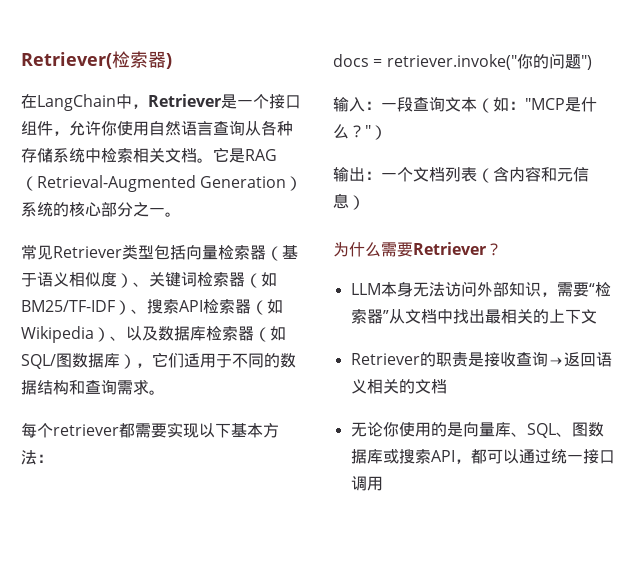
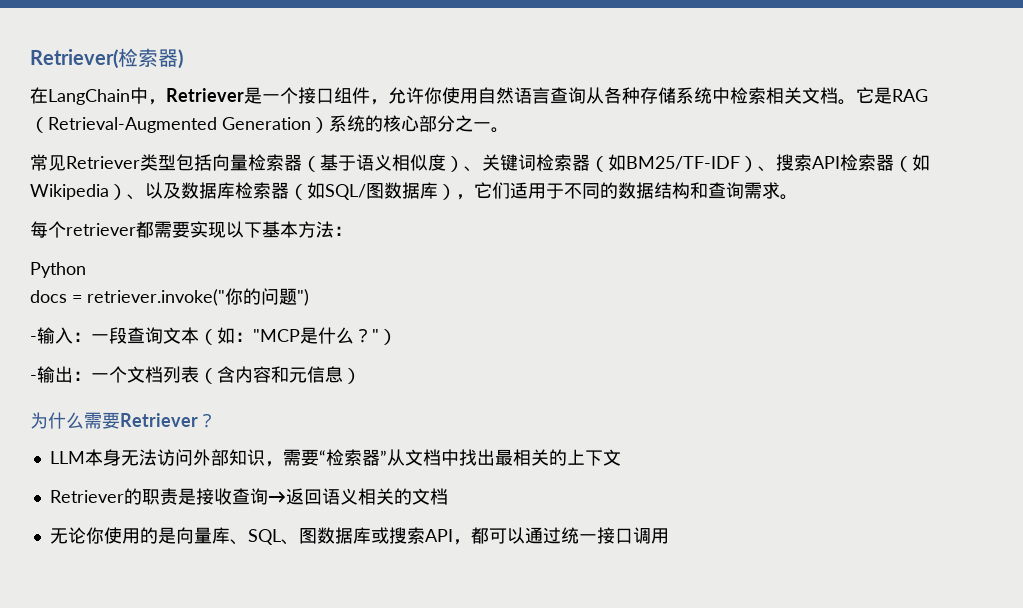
(53, 458) none -> [30,262,86,278] // Python
(592, 62) none -> [30,336,37,342] -
(387, 132) none -> [30,375,37,381] -

